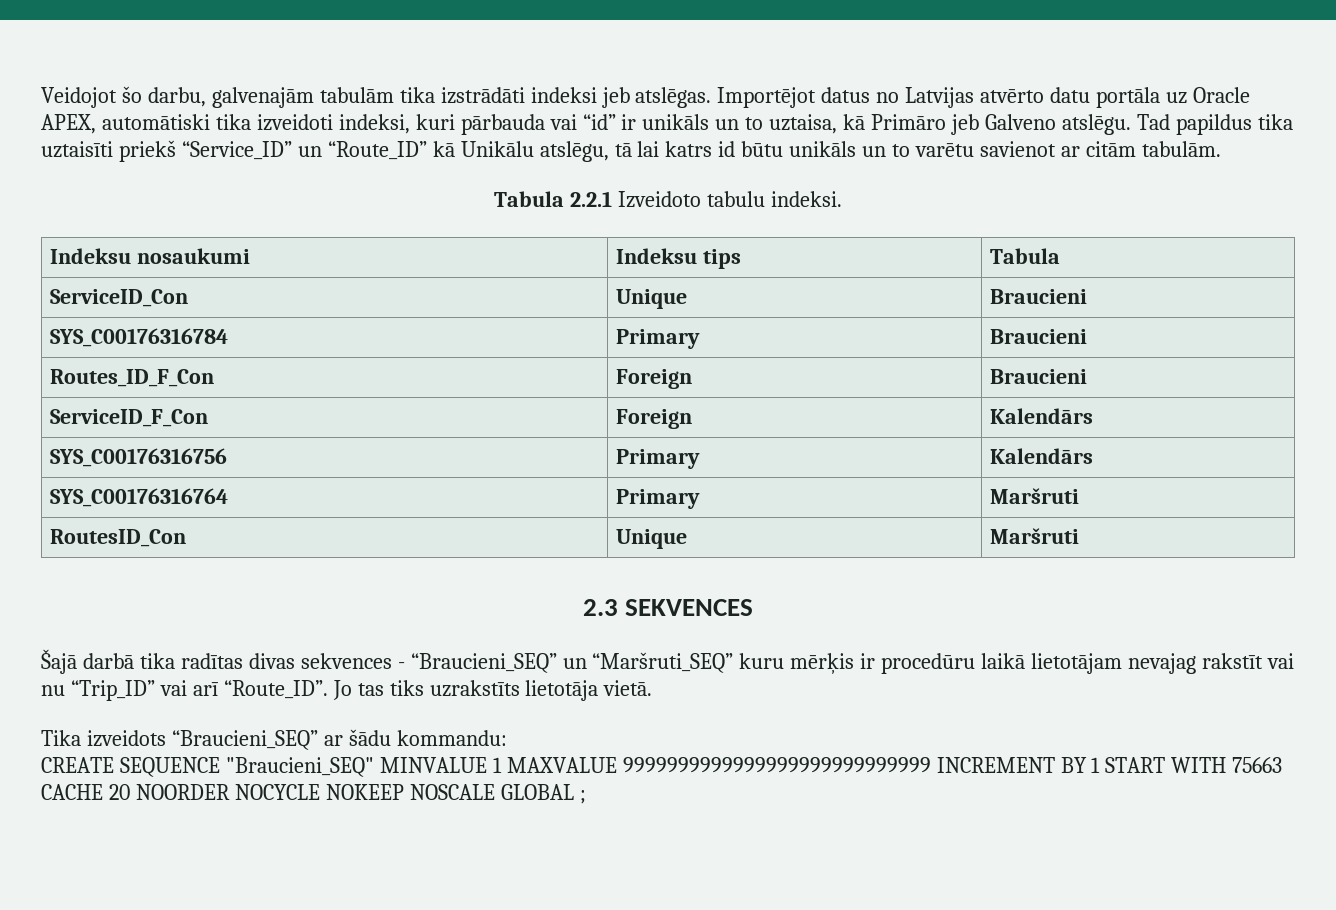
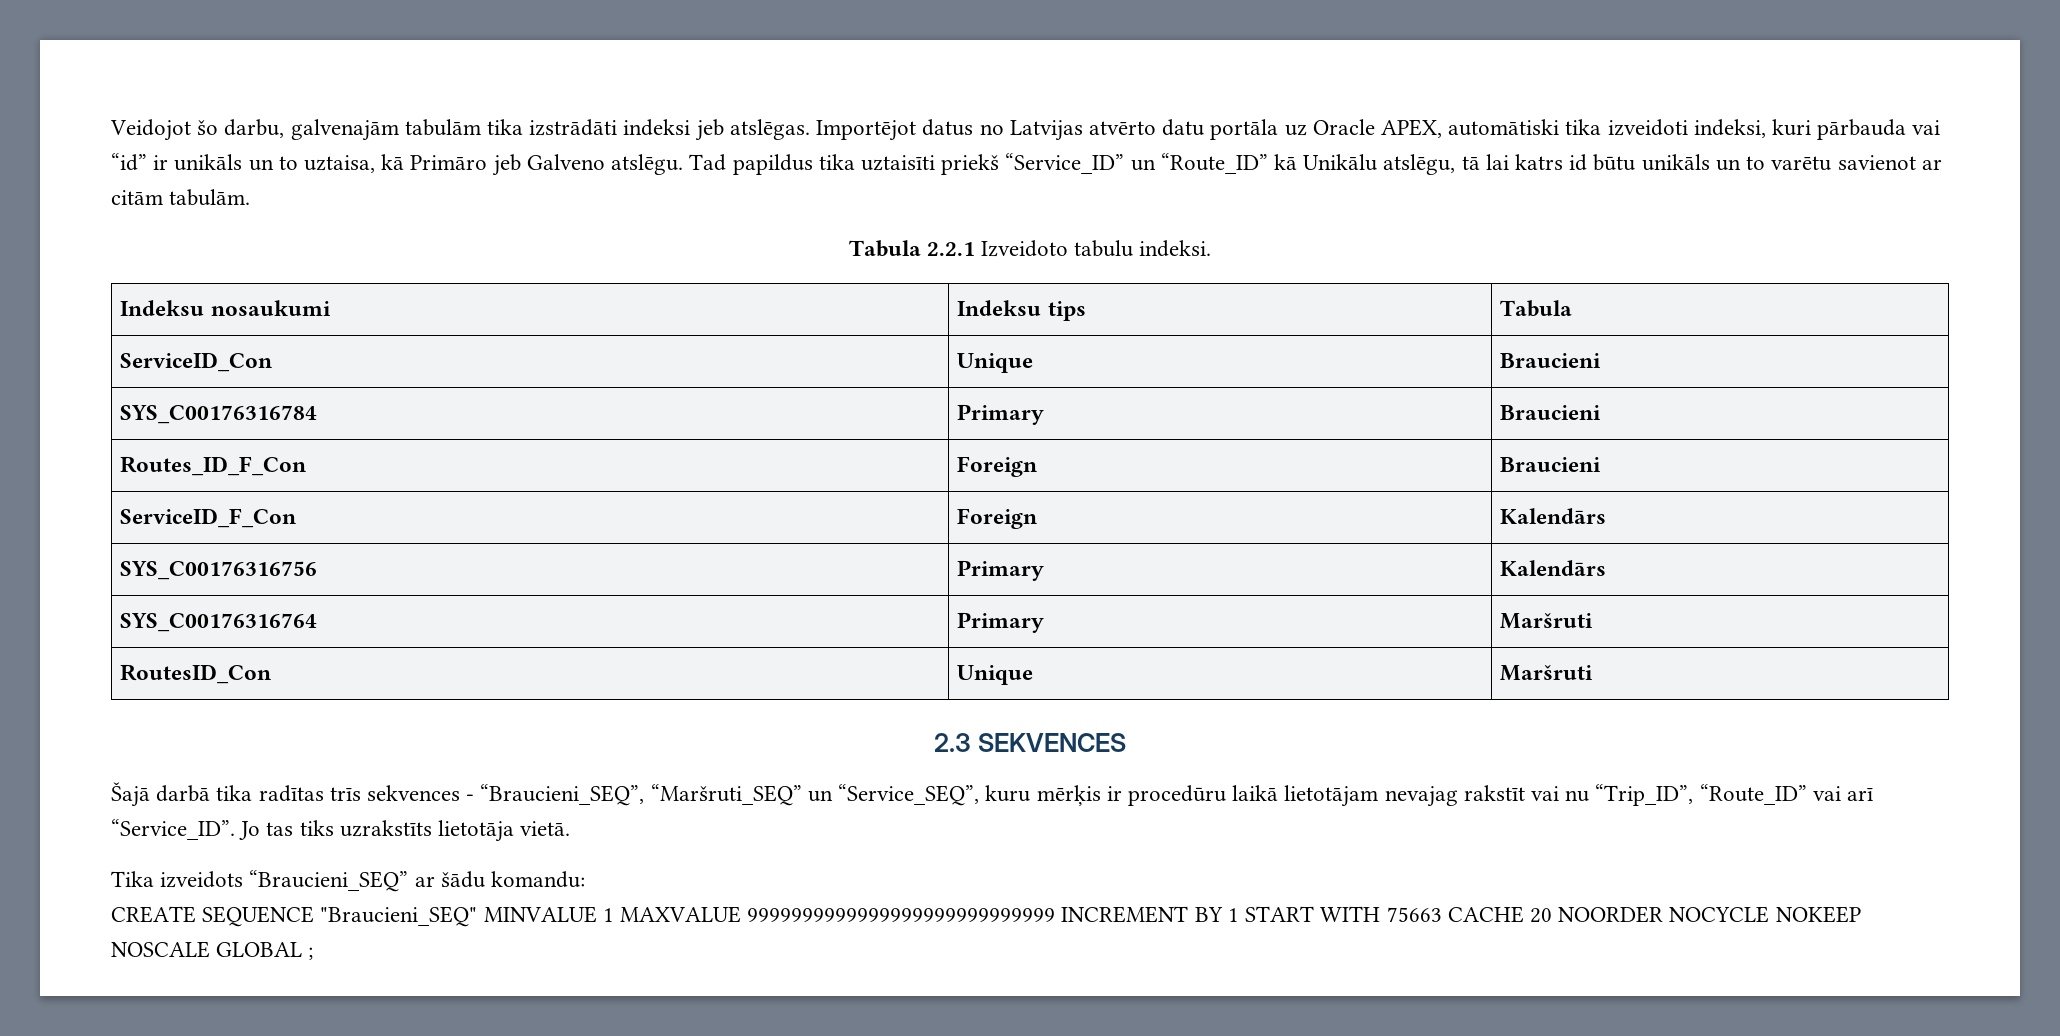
[248,653,295,669] divas -> [329,787,361,801] trīs
[410,652,734,673] “Braucieni_SEQ” un “Maršruti_SEQ” -> [480,784,980,806] “Braucieni_SEQ”, “Maršruti_SEQ” un “Service_SEQ”,
[70,680,155,701] “Trip_ID” -> [1595,784,1807,806] “Trip_ID”, “Route_ID”
[223,680,328,699] “Route_ID”. -> [111,819,235,840] “Service_ID”.
[396,730,507,746] kommandu: -> [491,871,586,888] komandu:

